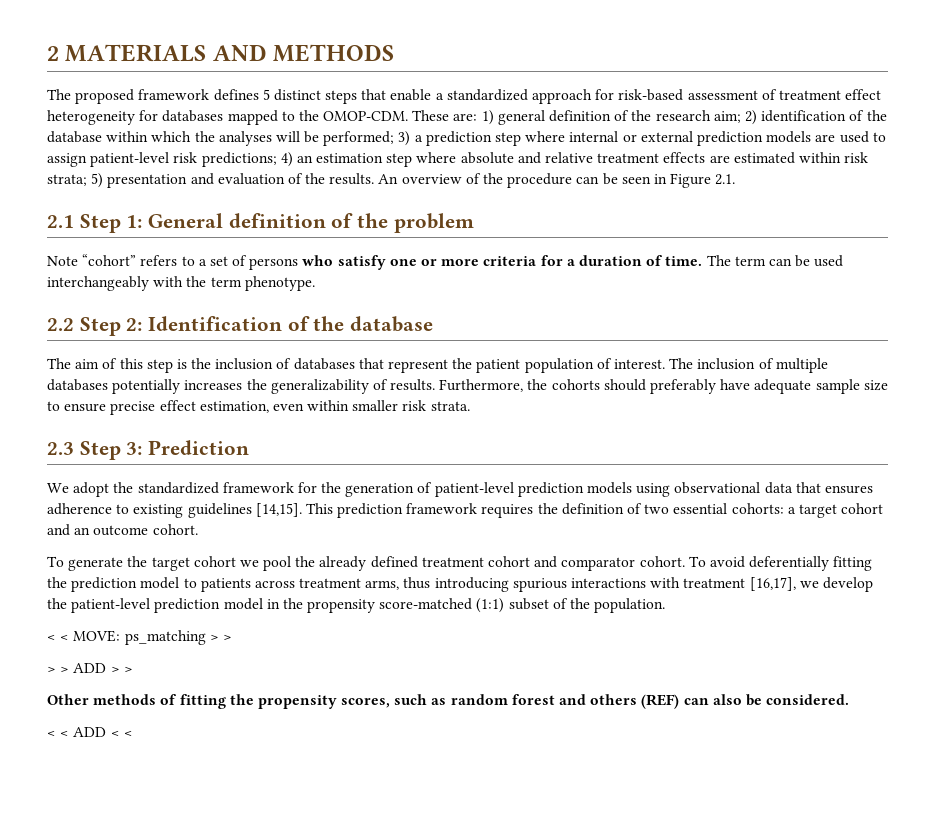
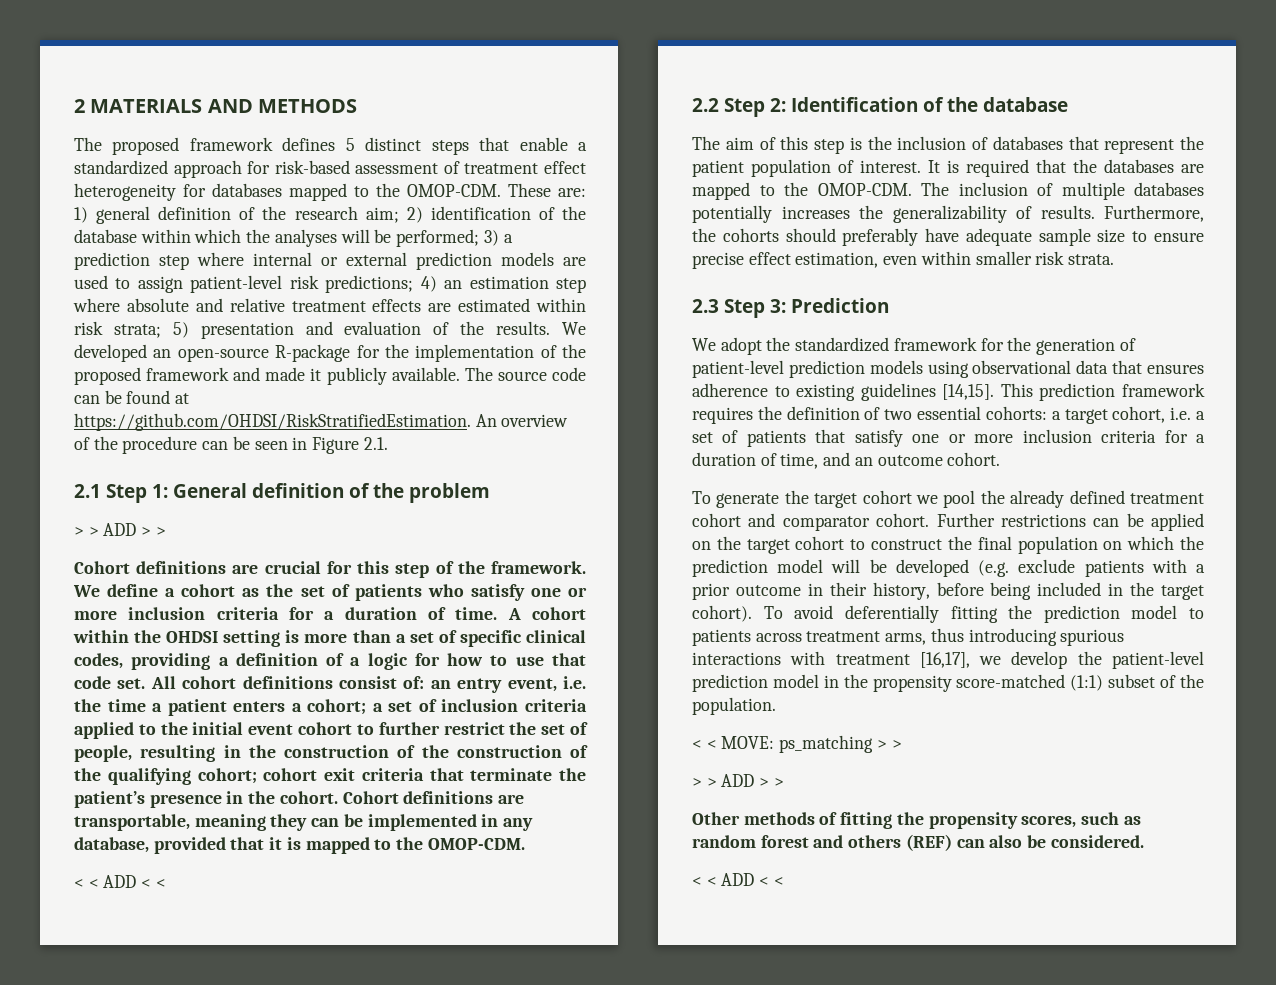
(375, 179) none -> [562,322,587,335] [74,344,586,362] [74,367,586,385] [74,390,190,404] [74,413,471,431] We developed an open-source R-package for the implementation of the proposed framework and made it publicly available. The source code can be found at https://github.com/OHDSI/RiskStratifiedEstimation.
[47,254,299,270] Note “cohort” refers to a set of persons -> [74,523,166,536] [74,561,586,578] [73,584,422,601] > > ADD > > // Cohort definitions are crucial for this step of the framework. We define a cohort as the set of patients
(480, 262) none -> [128,607,206,620] inclusion
[706,255,844,267] [47,276,315,291] The term can be used interchangeably with the term phenotype. -> [507,607,586,620] [73,630,586,647] [74,653,586,670] [74,676,586,693] [74,699,587,716] [74,722,588,739] [74,745,588,762] [74,768,586,785] [74,791,525,808] [74,814,534,831] [74,837,525,854] [74,875,166,888] A cohort within the OHDSI setting is more than a set of specific clinical codes, providing a definition of a logic for how to use that code set. All cohort definitions consist of: an entry event, i.e. the time a patient enters a cohort; a set of inclusion criteria applied to the initial event cohort to further restrict the set of people, resulting in the construction of the construction of the qualifying cohort; cohort exit criteria that terminate the patient’s presence in the cohort. Cohort definitions are transportable, meaning they can be implemented in any database, provided that it is mapped to the OMOP-CDM. // < < ADD < <
(665, 364) none -> [928,159,1204,177] [692,182,912,200] It is required that the databases are mapped to the OMOP-CDM.
[841,503,884,514] cohort -> [1112,406,1205,423] [692,429,1205,447] [692,452,819,469] cohort, i.e. a set of patients that satisfy one or more inclusion criteria for a duration of time,
(685, 561) none -> [936,513,1204,531] [692,536,1204,554] [692,559,1205,577] [692,582,1204,600] [692,605,752,622] Further restrictions can be applied on the target cohort to construct the final population on which the prediction model will be developed (e.g. exclude patients with a prior outcome in their history, before being included in the target cohort).

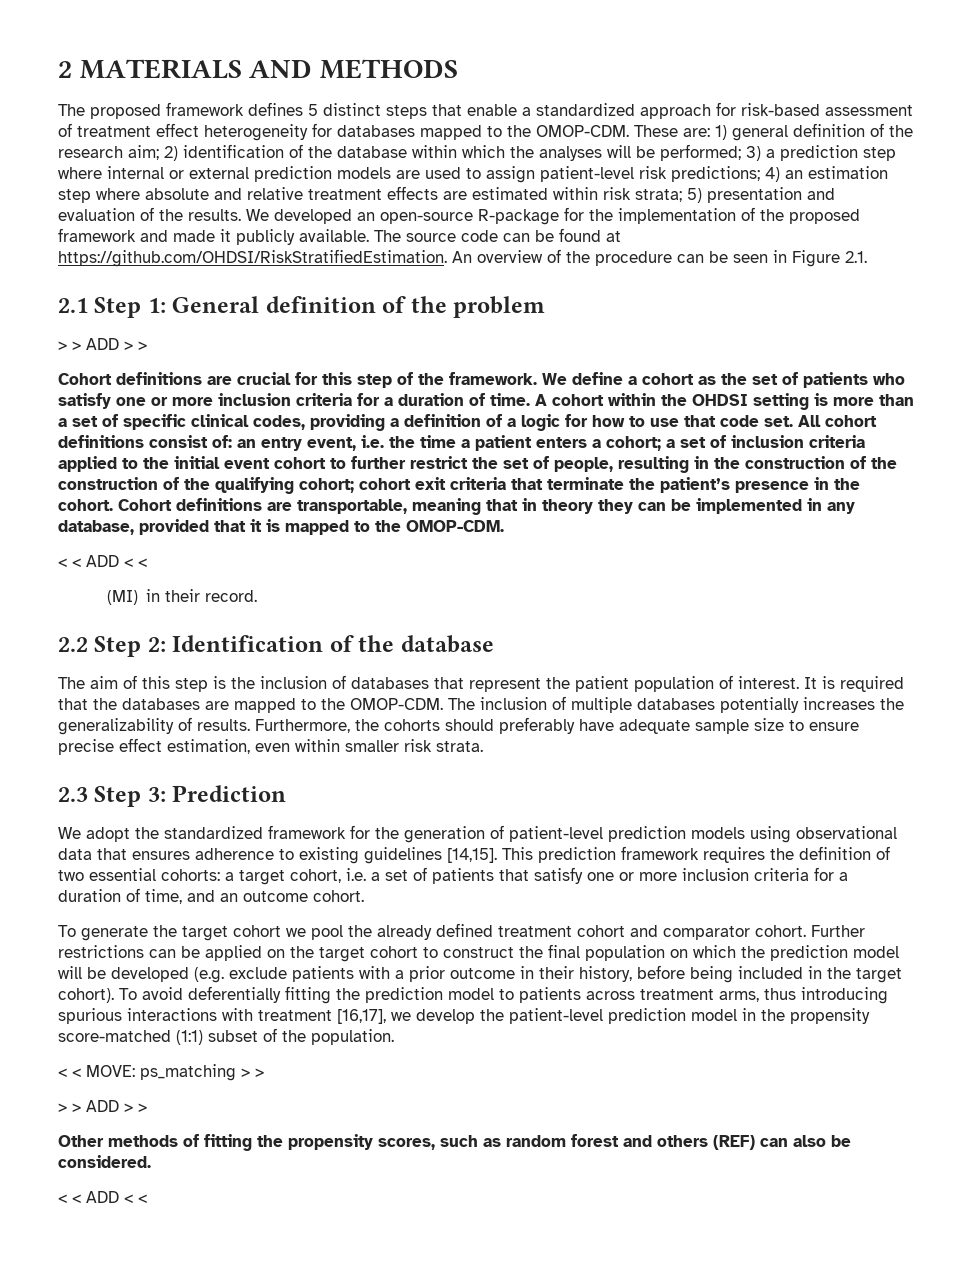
(266, 822) none -> [486,498,593,514] that in theory
(166, 883) none -> [106,589,258,605] // (MI) in their record.

